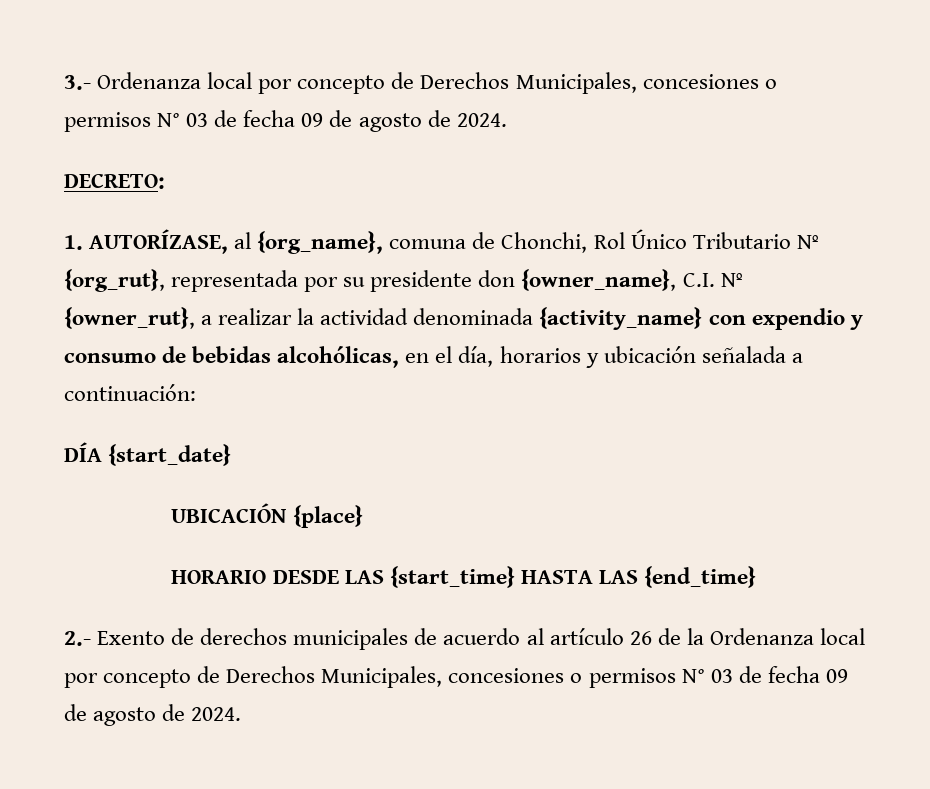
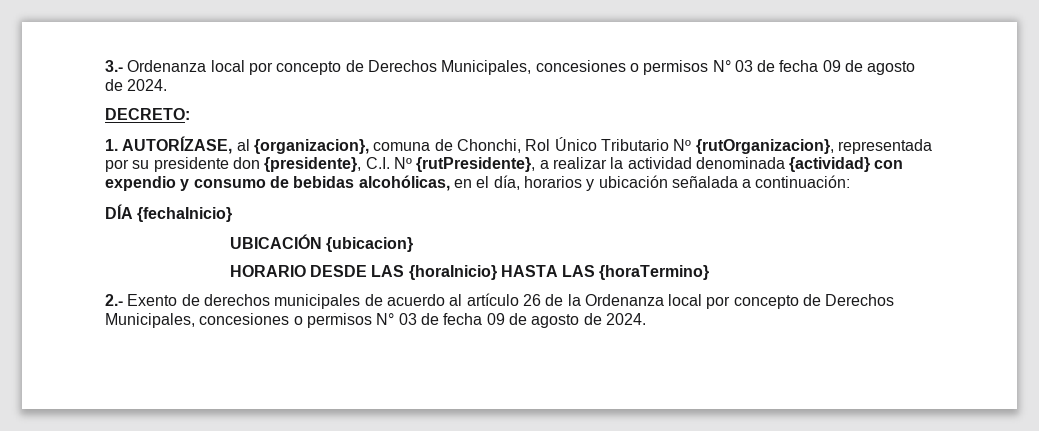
[257,231,384,254] {org_name}, -> [253,139,369,154] {organizacion},
[64,269,165,292] {org_rut}, -> [695,139,834,154] {rutOrganizacion},
[521,269,677,291] {owner_name}, -> [264,157,362,172] {presidente},
[64,307,195,329] {owner_rut}, -> [416,157,536,172] {rutPresidente},
[539,307,703,330] {activity_name} -> [789,157,871,172] {actividad}
[108,444,232,466] {start_date} -> [137,207,233,222] {fechaInicio}
[292,505,363,528] {place} -> [325,237,413,252] {ubicacion}
[389,566,515,588] {start_time} -> [408,265,497,280] {horaInicio}
[643,566,756,588] {end_time} -> [599,265,710,280] {horaTermino}

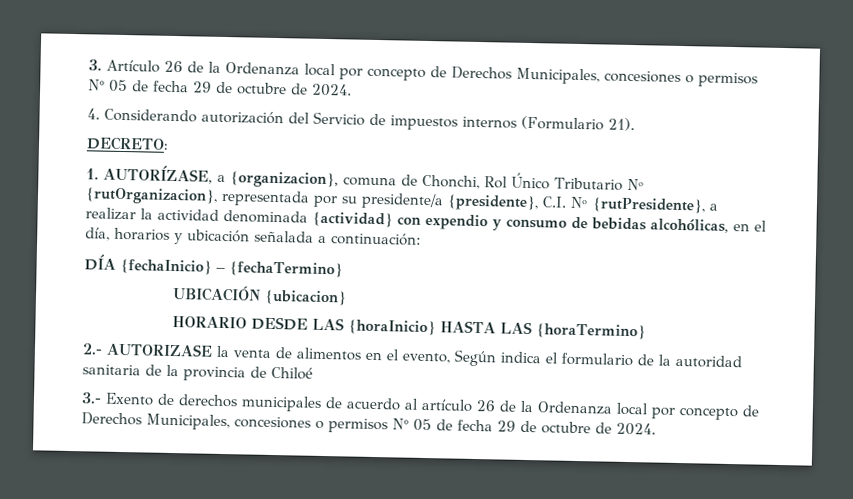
[105,60,123,72] 3.- -> [88,59,221,73] 3. Artículo 26 de la
[734,60,916,75] [105,79,168,91] 03 de fecha 09 de agosto de 2024. -> [109,79,352,97] [87,108,635,132] 05 de fecha 29 de octubre de 2024. // 4. Considerando autorización del Servicio de impuestos internos (Formulario 21).
[236,139,250,151] al -> [217,174,226,183] a
[153,157,260,172] presidente don -> [361,192,444,210] presidente/a
(233, 214) none -> [216,261,343,278] – {fechaTermino}
(123, 300) none -> [106,342,742,369] [82,364,313,382] [81,392,102,404] AUTORIZASE la venta de alimentos en el evento, Según indica el formulario de la autoridad sanitaria de la provincia de Chiloé // 3.-
[398,313,580,328] 03 de fecha 09 de agosto -> [413,418,591,435] 05 de fecha 29 de octubre

